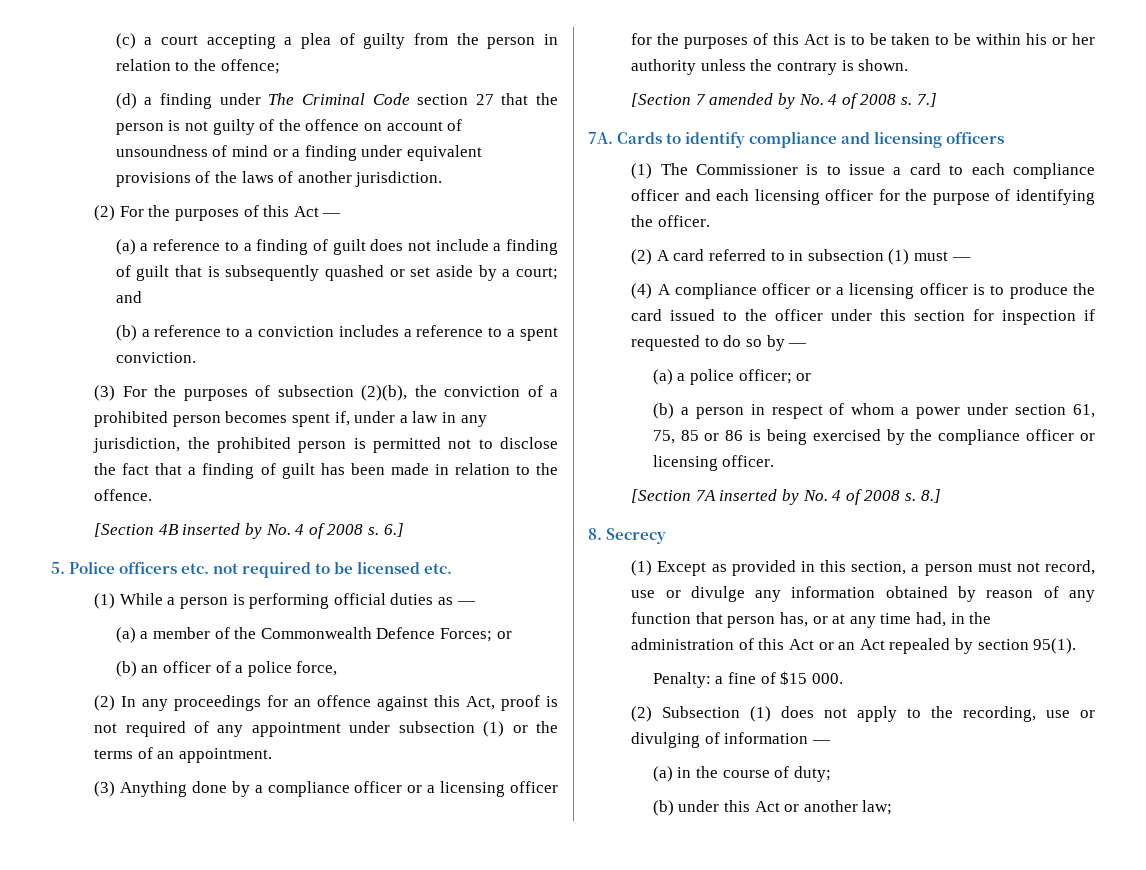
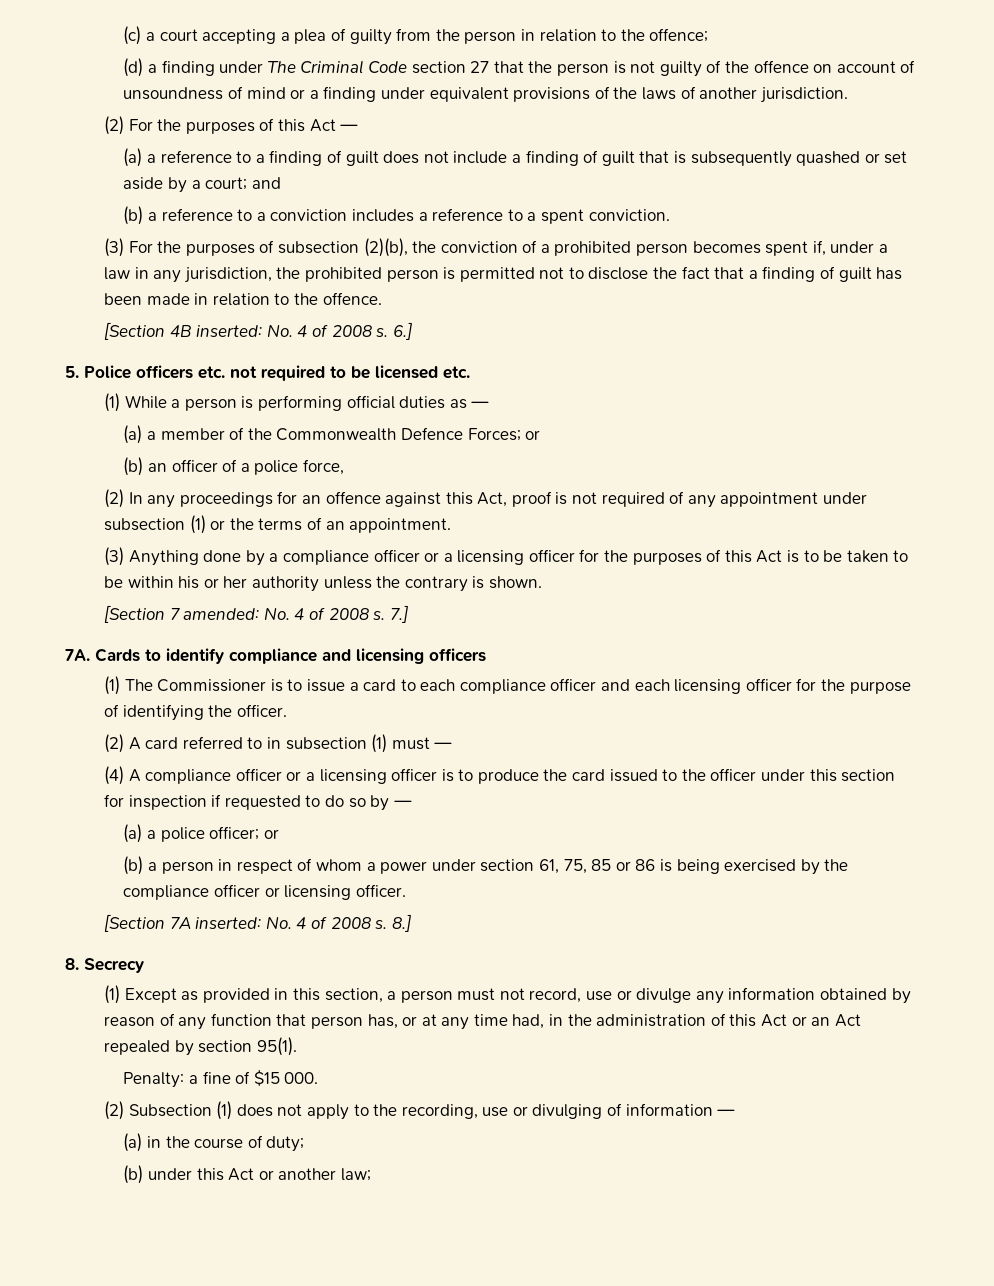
[182,523,262,539] inserted by -> [196,325,263,337] inserted:
[709,93,795,109] amended by -> [183,608,260,620] amended:
[719,489,799,505] inserted by -> [195,917,262,929] inserted:

